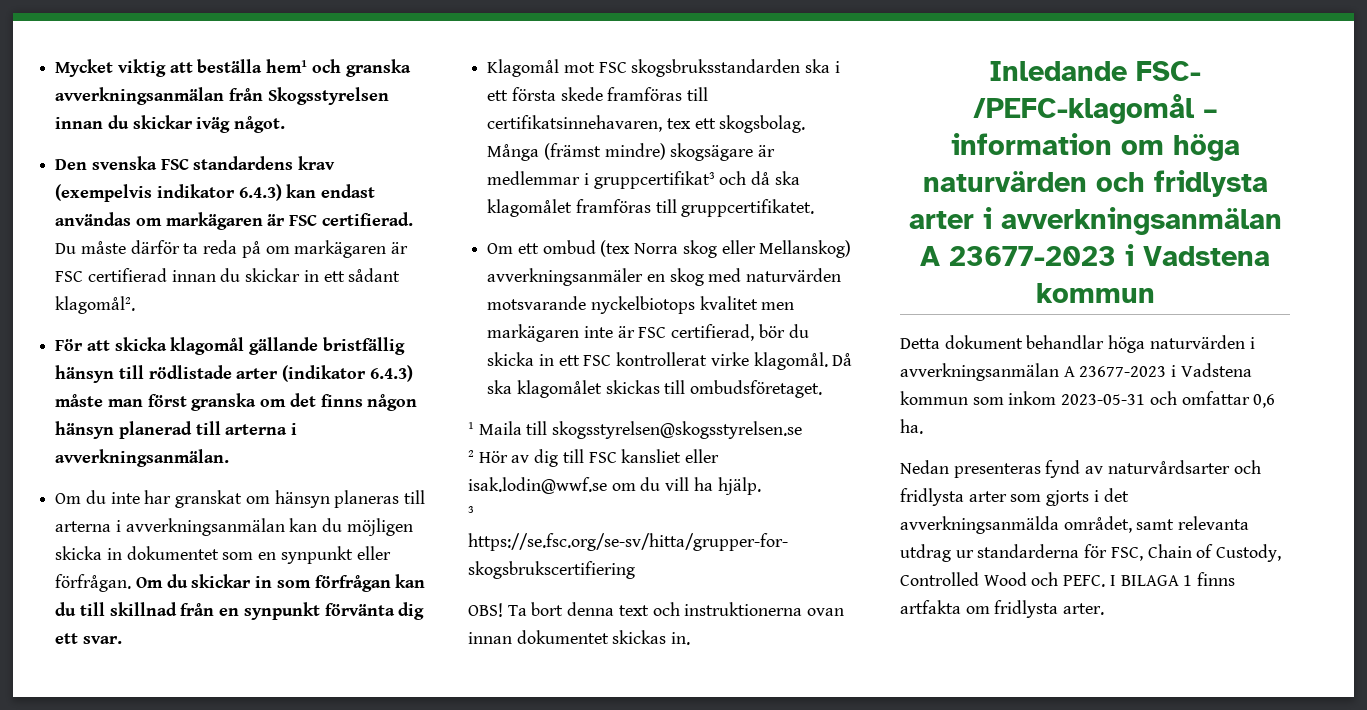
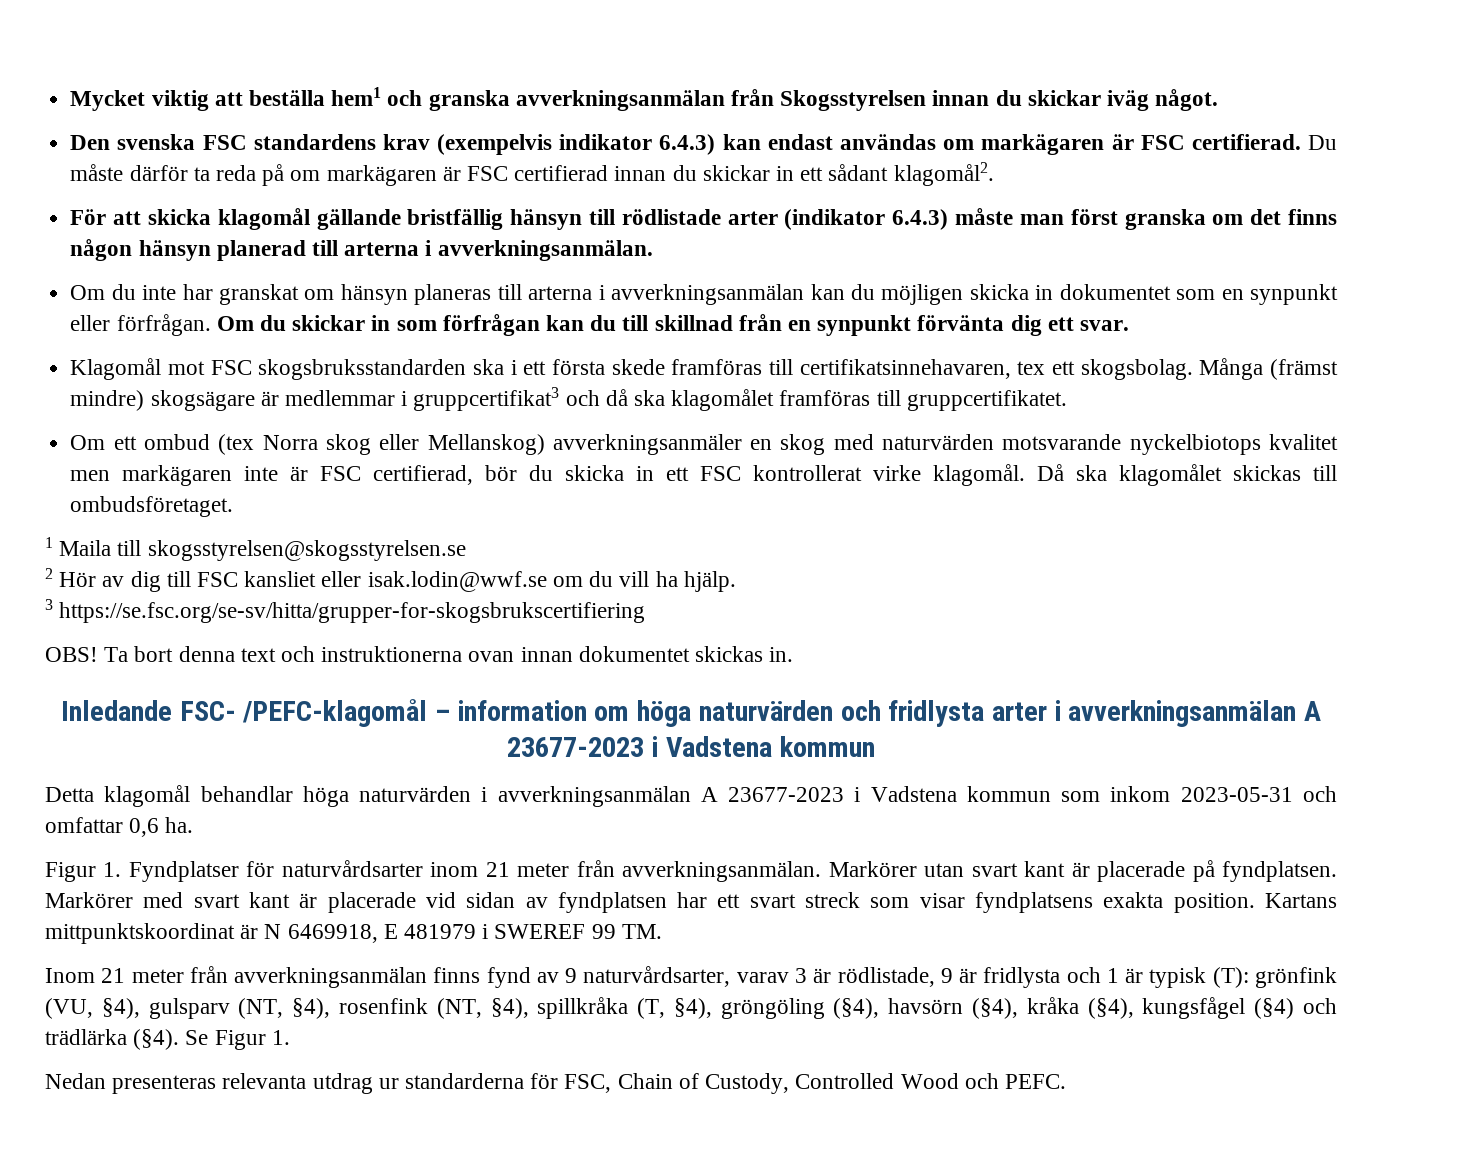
[944,335,1023,349] dokument -> [104,785,191,807] klagomål
[900,460,1261,478] [900,488,1129,506] [900,516,1175,534] Nedan presenteras fynd av naturvårdsarter och fridlysta arter som gjorts i det avverkningsanmälda området, samt -> [45,860,1338,882] [45,892,1337,913] [45,923,662,944] [45,966,1337,988] [45,997,1338,1019] [45,1029,290,1050] [45,1073,217,1094] Figur 1. Fyndplatser för naturvårdsarter inom 21 meter från avverkningsanmälan. Markörer utan svart kant är placerade på fyndplatsen. Markörer med svart kant är placerade vid sidan av fyndplatsen har ett svart streck som visar fyndplatsens exakta position. Kartans mittpunktskoordinat är N 6469918, E 481979 i SWEREF 99 TM. // Inom 21 meter från avverkningsanmälan finns fynd av 9 naturvårdsarter, varav 3 är rödlistade, 9 är fridlysta och 1 är typisk (T): grönfink (VU, §4), gulsparv (NT, §4), rosenfink (NT, §4), spillkråka (T, §4), gröngöling (§4), havsörn (§4), kråka (§4), kungsfågel (§4) och trädlärka (§4). Se Figur 1. // Nedan presenteras
[1109,572,1236,586] [900,600,1105,618] I BILAGA 1 finns artfakta om fridlysta arter. -> (1066, 1081) none

